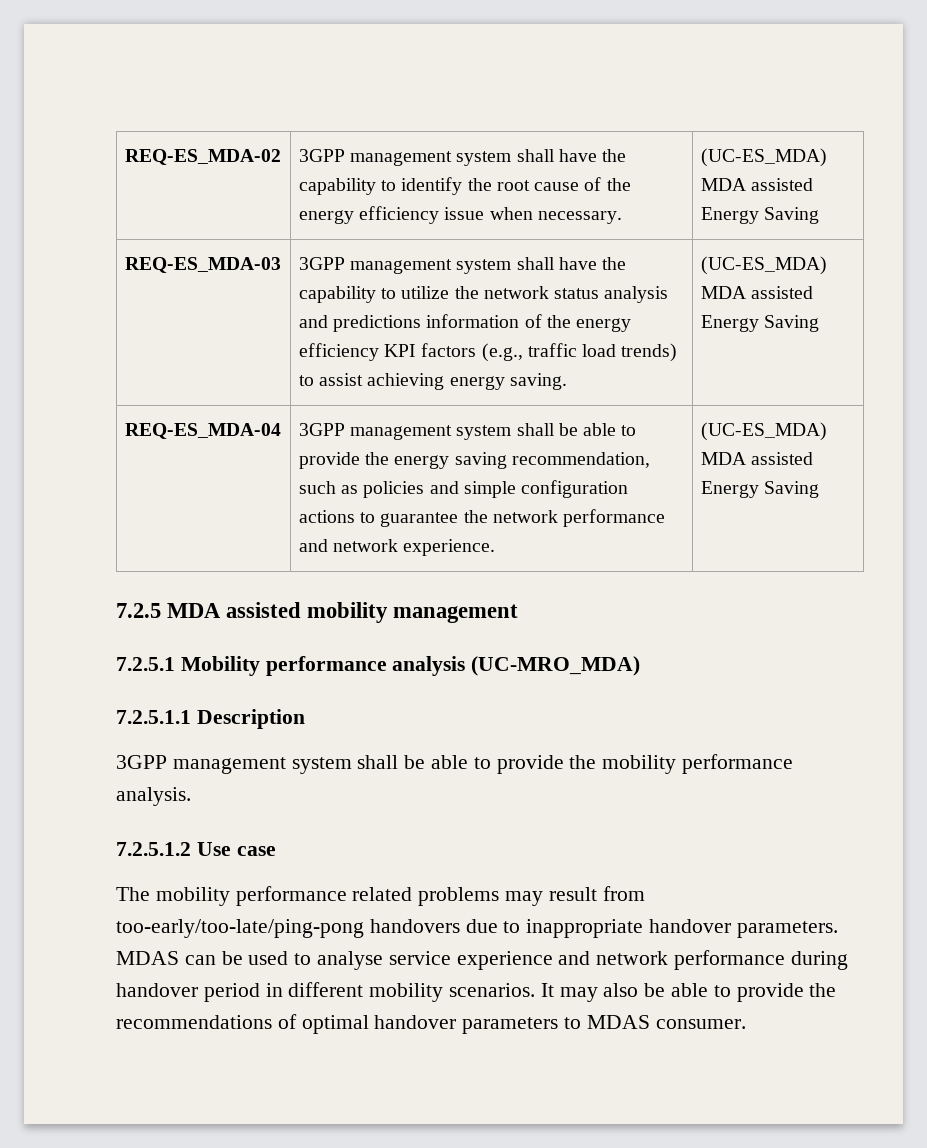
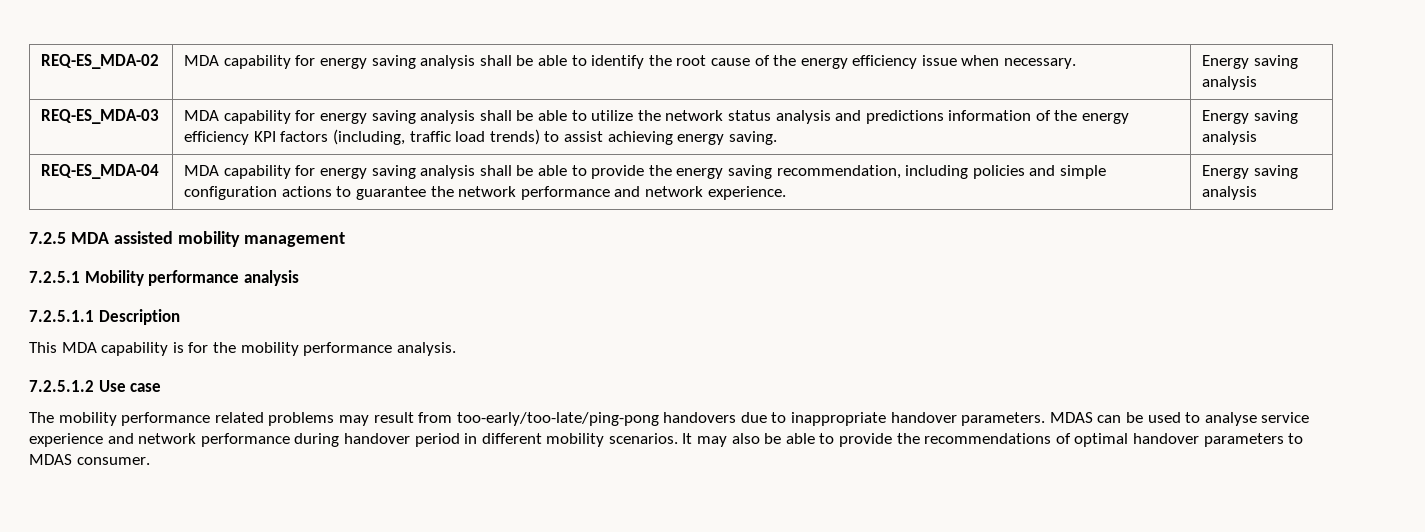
[298,149,627,166] [298,178,376,195] 3GPP management system shall have the capability -> [184,55,567,69] MDA capability for energy saving analysis shall be able
[700,148,827,167] [700,178,814,191] [700,207,820,224] [124,257,281,273] [298,257,627,274] [298,286,376,303] (UC-ES_MDA) MDA assisted Energy Saving // REQ-ES_MDA-03 | 3GPP management system shall have the capability -> [1202,55,1298,69] [1202,76,1258,90] [41,109,160,124] [184,110,567,124] Energy saving analysis // REQ-ES_MDA-03 | MDA capability for energy saving analysis shall be able
[481,343,523,362] (e.g., -> [333,129,406,145] (including,
[700,256,827,275] [700,286,814,299] [700,315,820,332] [124,423,281,439] [298,423,512,440] (UC-ES_MDA) MDA assisted Energy Saving // REQ-ES_MDA-04 | 3GPP management system -> [1202,110,1298,124] [1202,131,1258,145] [41,164,160,179] [184,165,476,179] Energy saving analysis // REQ-ES_MDA-04 | MDA capability for energy saving analysis
[298,481,359,494] such as -> [905,165,969,179] including
[700,422,827,441] [700,452,814,465] [700,481,820,498] (UC-ES_MDA) MDA assisted Energy Saving -> [1202,165,1298,179] [1202,186,1258,200] Energy saving analysis
[471,656,641,676] (UC-MRO_MDA) -> (299, 278) none
[116,755,564,774] 3GPP management system shall be able to provide -> [29,342,209,356] This MDA capability is for

